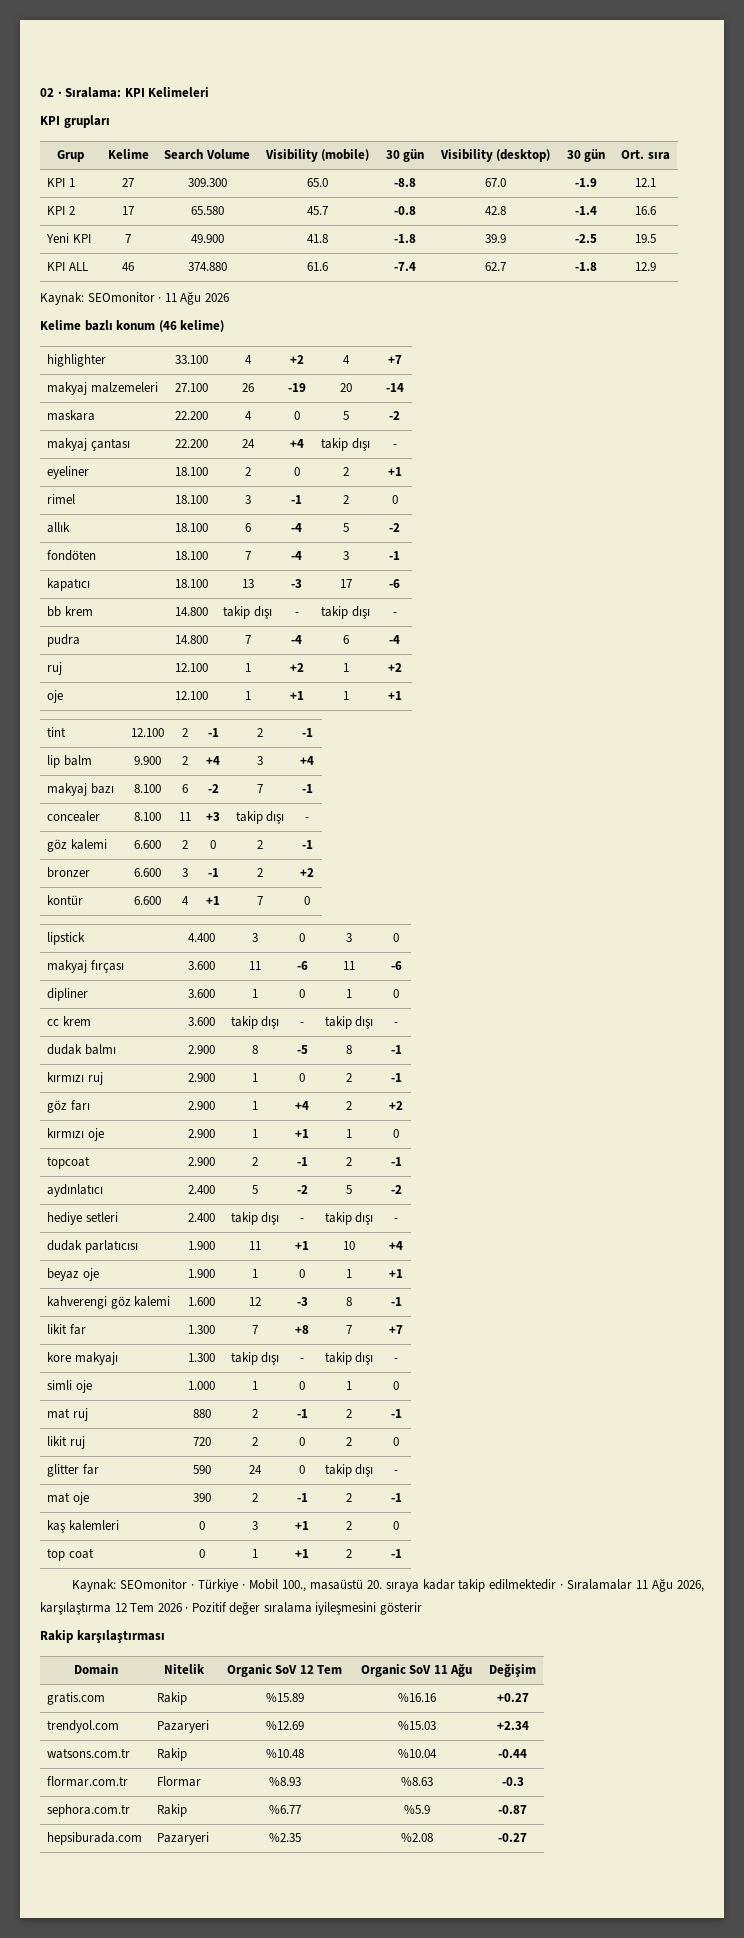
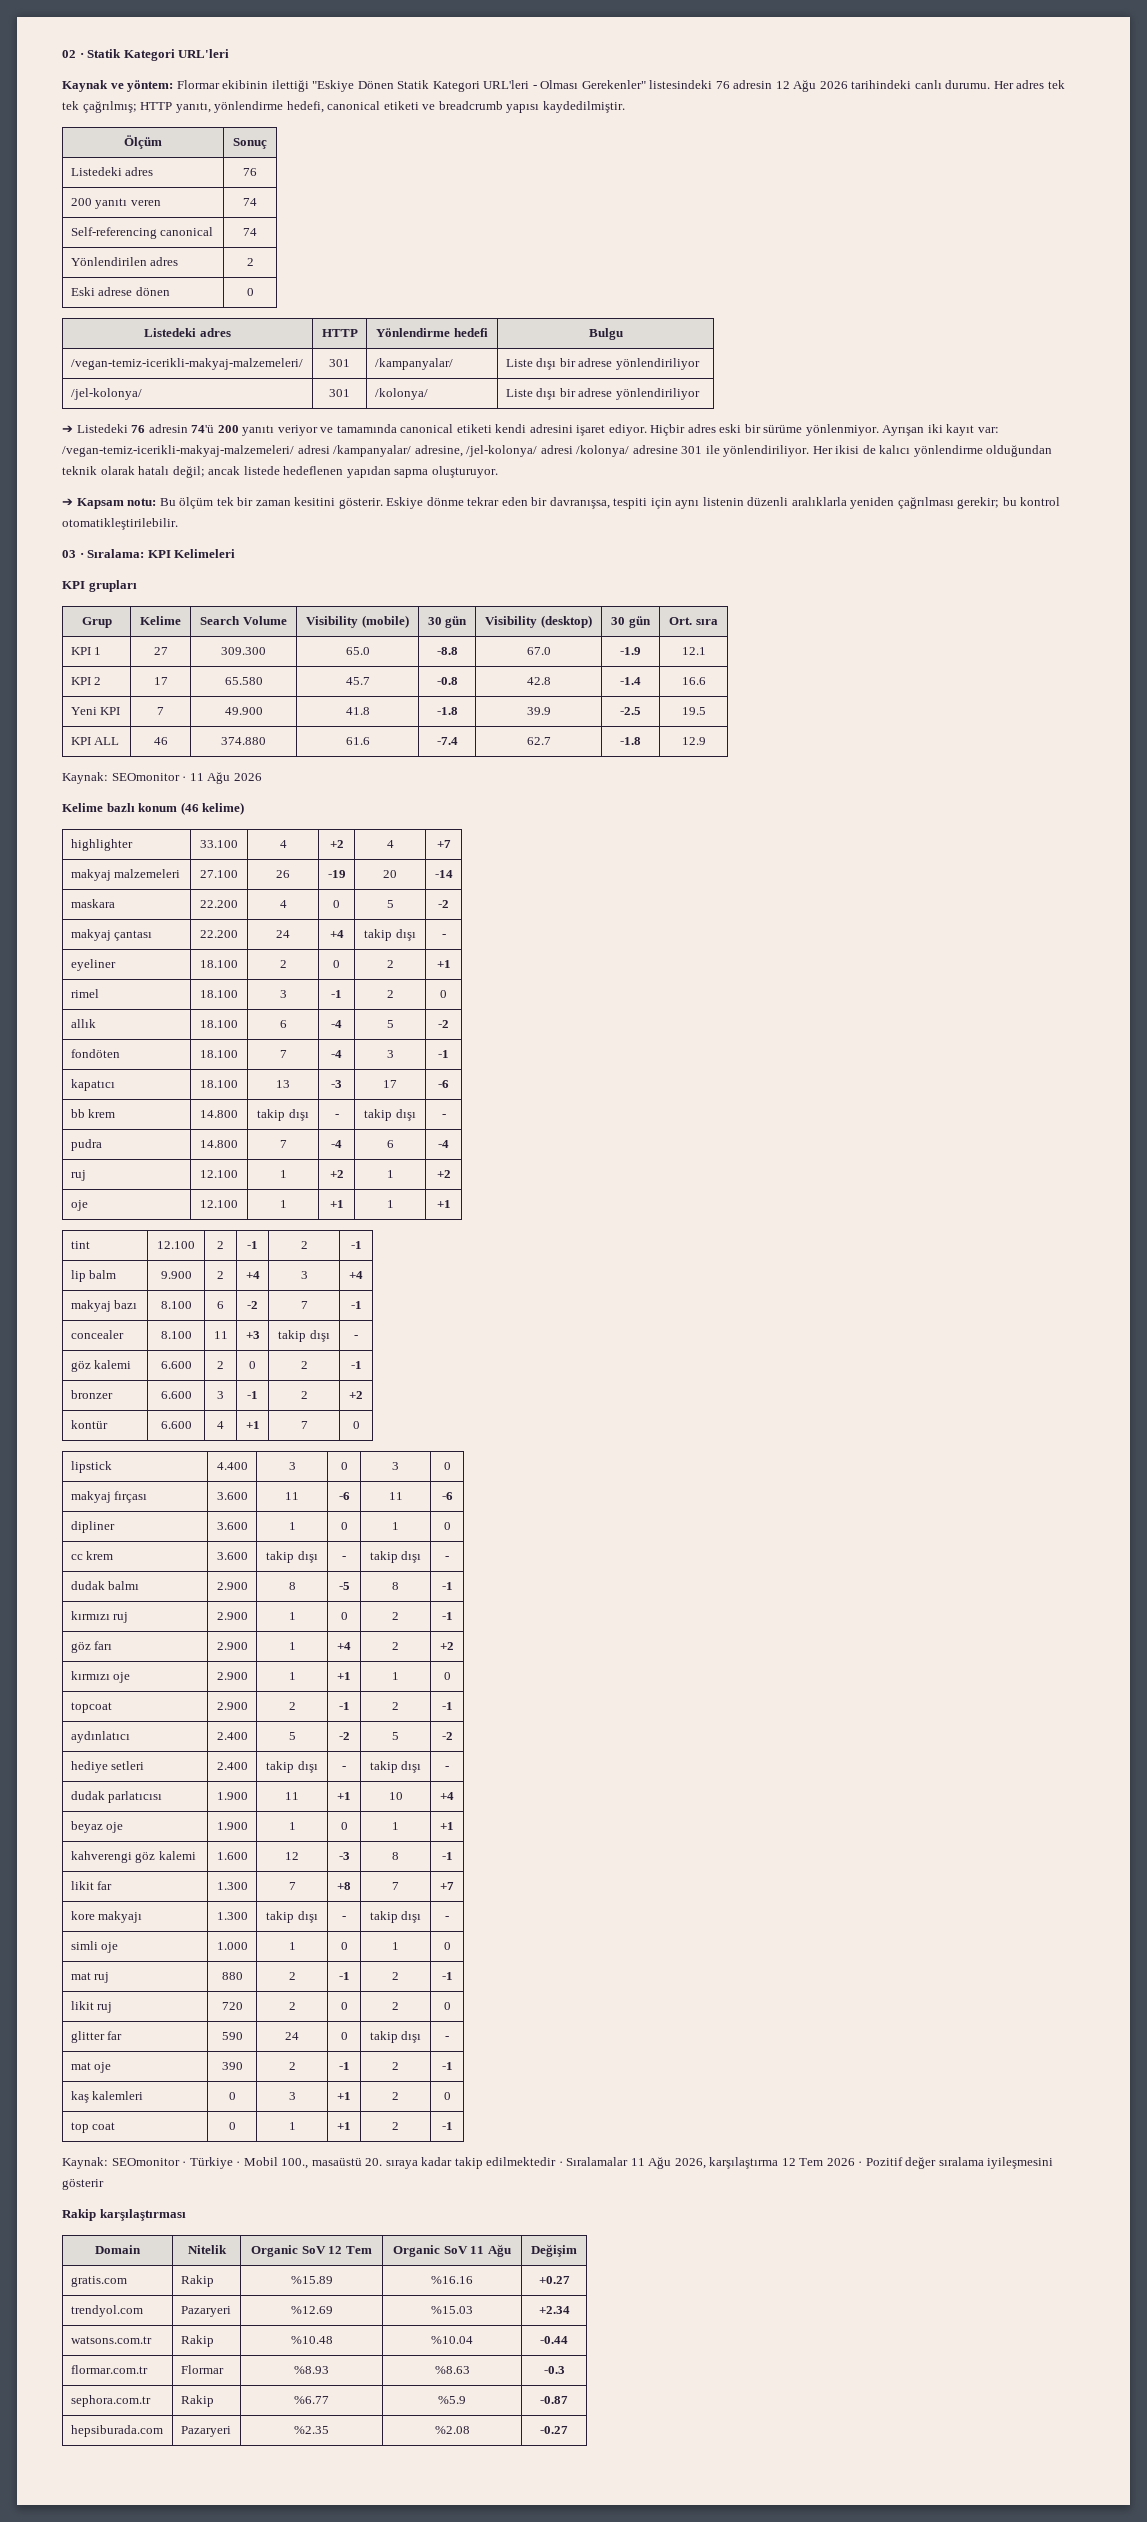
(62, 94) none -> [87,49,230,61] [62,80,1065,92] [62,101,625,113] [124,135,162,149] [233,138,267,149] [70,167,154,176] [243,168,257,176] [70,198,161,209] [243,198,257,206] [70,227,214,239] [243,228,257,236] [70,257,179,266] [246,258,254,266] [70,287,170,296] [246,288,254,296] [144,328,231,337] [321,329,358,337] [376,328,488,337] [588,328,623,340] [70,358,303,370] [329,359,350,367] [374,358,453,370] [505,358,700,370] [70,388,142,400] [329,389,350,397] [374,388,428,400] [505,388,700,400] [62,424,999,436] [62,445,1053,457] [62,466,498,478] [62,497,1061,509] [62,518,178,530] [62,550,84,558] Statik Kategori URL'leri // Kaynak ve yöntem: Flormar ekibinin ilettiği "Eskiye Dönen Statik Kategori URL'leri - Olması Gerekenler" listesindeki 76 adresin 12 Ağu 2026 tarihindeki canlı durumu. Her adres tek tek çağrılmış; HTTP yanıtı, yönlendirme hedefi, canonical etiketi ve breadcrumb yapısı kaydedilmiştir. // Ölçüm | Sonuç // Listedeki adres | 76 // 200 yanıtı veren | 74 // Self-referencing canonical | 74 // Yönlendirilen adres | 2 // Eski adrese dönen | 0 // Listedeki adres | HTTP | Yönlendirme hedefi | Bulgu // /vegan-temiz-icerikli-makyaj-malzemeleri/ | 301 | /kampanyalar/ | Liste dışı bir adrese yönlendiriliyor // /jel-kolonya/ | 301 | /kolonya/ | Liste dışı bir adrese yönlendiriliyor // ➔ Listedeki 76 adresin 74'ü 200 yanıtı veriyor ve tamamında canonical etiketi kendi adresini işaret ediyor. Hiçbir adres eski bir sürüme yönlenmiyor. Ayrışan iki kayıt var: /vegan-temiz-icerikli-makyaj-malzemeleri/ adresi /kampanyalar/ adresine, /jel-kolonya/ adresi /kolonya/ adresine 301 ile yönlendiriliyor. Her ikisi de kalıcı yönlendirme olduğundan teknik olarak hatalı değil; ancak listede hedeflenen yapıdan sapma oluşturuyor. // ➔ Kapsam notu: Bu ölçüm tek bir zaman kesitini gösterir. Eskiye dönme tekrar eden bir davranışsa, tespiti için aynı listenin düzenli aralıklarla yeniden çağrılması gerekir; bu kontrol otomatikleştirilebilir. // 03 ·

